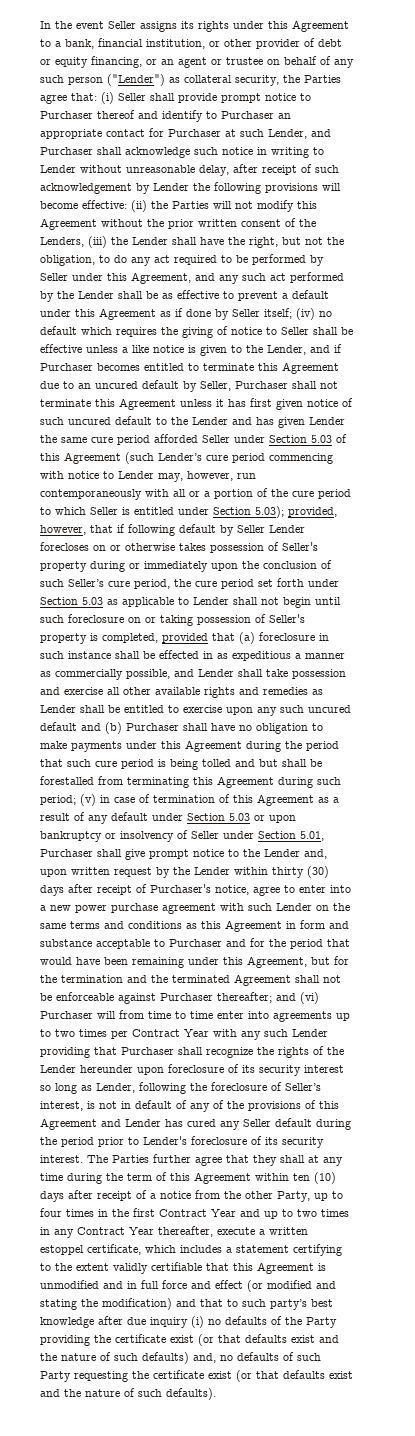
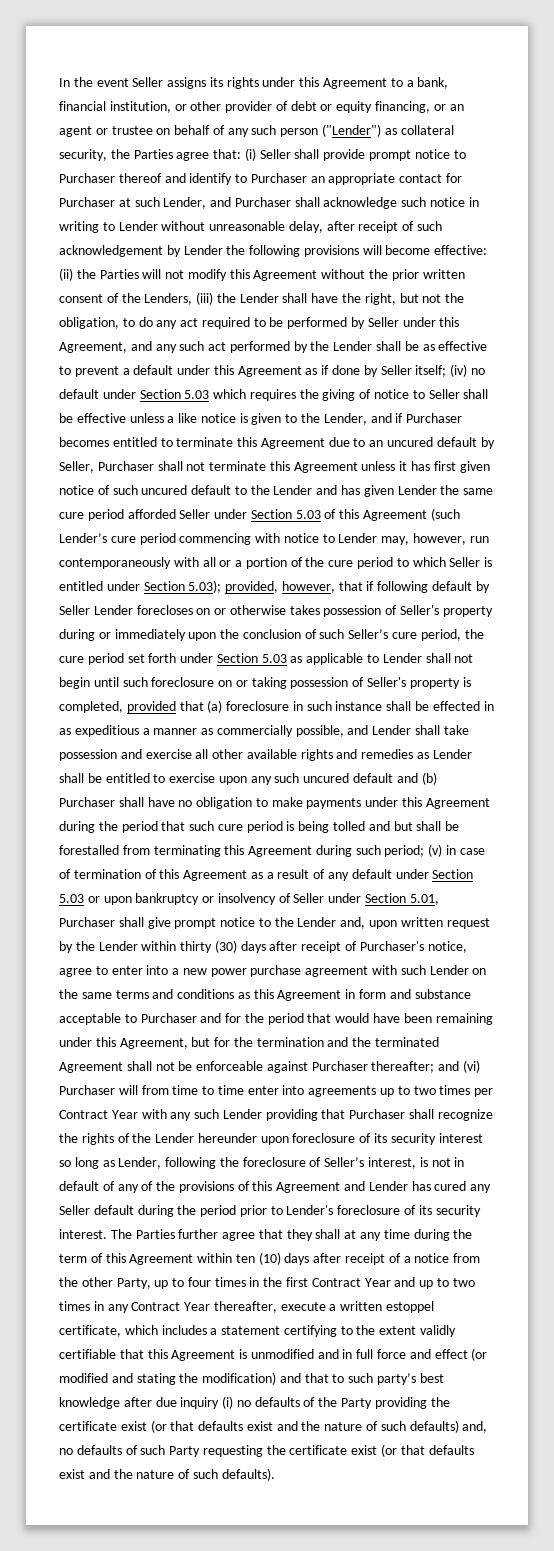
(77, 330) none -> [102,389,210,399] under Section 5.03

